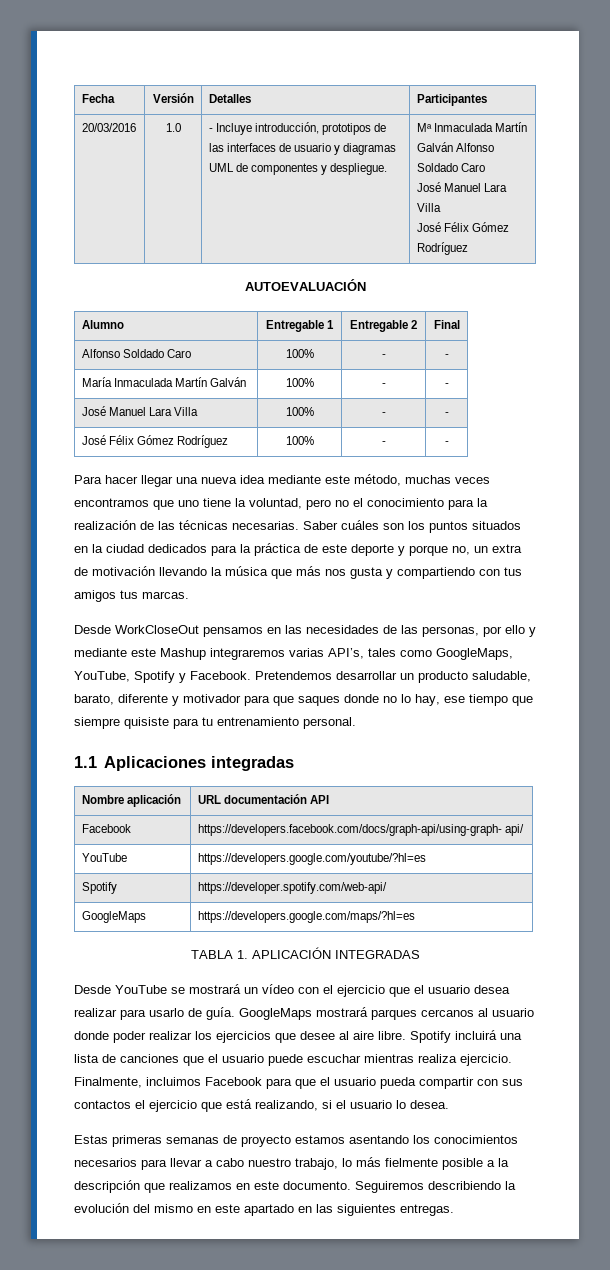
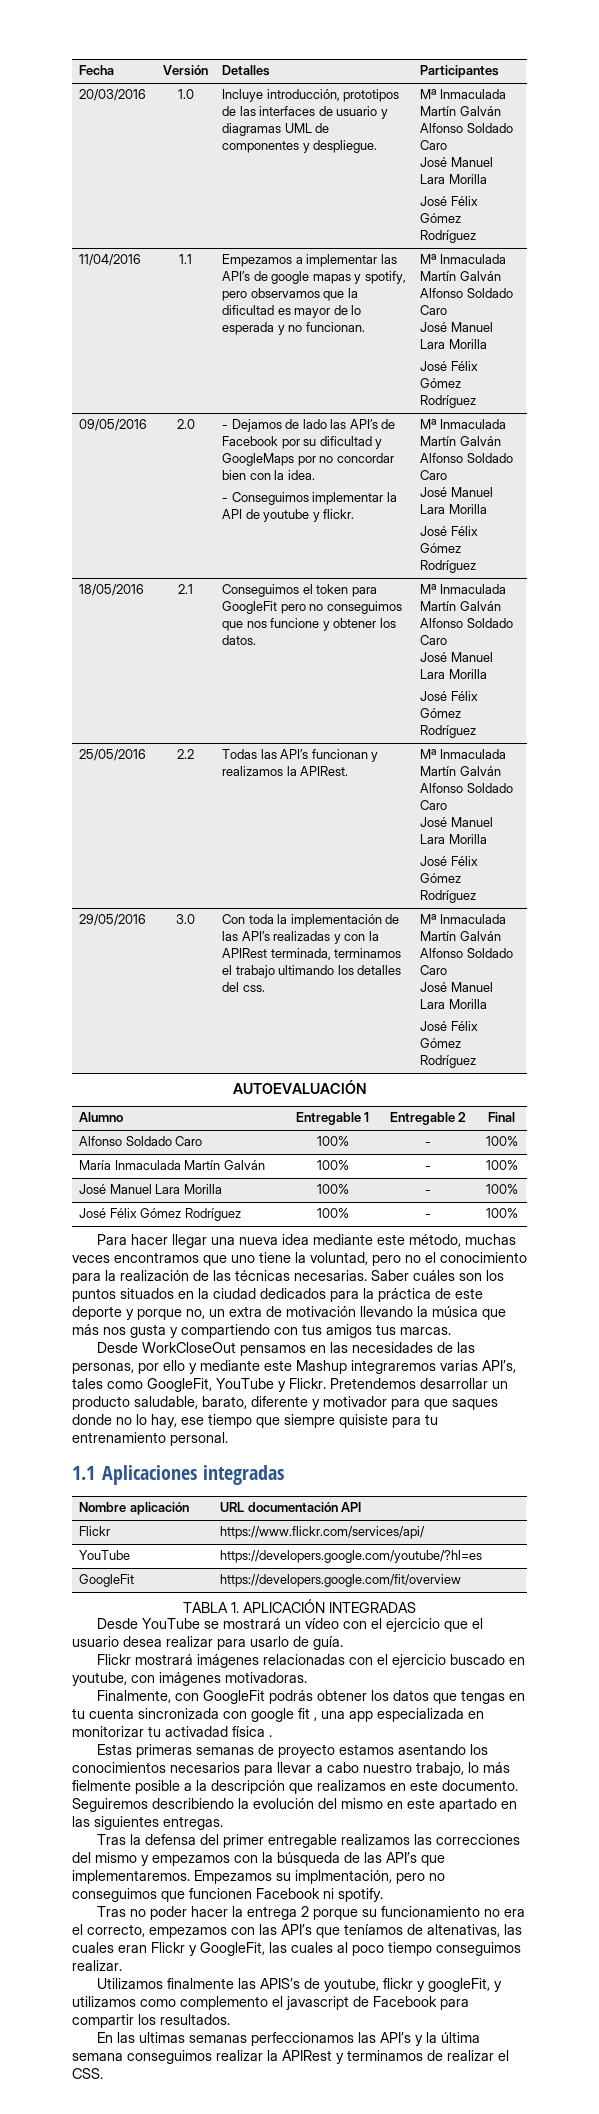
[208,128,213,132] - -> (194, 94) none
[416,203,441,212] Villa -> [448,174,487,184] [420,196,478,206] [420,213,462,223] [420,230,477,243] [79,254,142,266] [179,254,192,264] [222,254,397,267] [222,271,406,284] [222,288,358,301] [222,305,362,318] [222,322,365,335] [420,254,506,264] [420,271,501,281] [420,288,513,298] [420,305,448,315] [420,322,493,332] [420,339,487,349] [420,361,478,371] [420,378,462,388] [420,395,477,408] [79,419,148,431] [176,419,195,429] [222,419,396,432] [222,436,383,449] [222,453,394,466] [222,470,315,480] [222,492,397,505] [222,509,355,522] [420,419,506,429] [420,436,501,446] [420,453,513,463] [420,470,448,480] [420,487,493,497] [420,504,487,514] [420,526,478,536] [420,543,462,553] [420,560,477,573] [79,584,145,596] [178,584,193,594] [222,584,377,597] [222,601,402,614] [222,618,396,631] [222,635,257,645] [420,584,506,594] [420,601,501,611] [420,618,513,628] [420,635,448,645] [420,652,493,662] [420,669,487,679] [420,691,478,701] [420,708,462,718] [420,725,477,738] [79,749,147,761] [177,749,194,759] [222,749,379,762] [222,766,349,776] [420,749,506,759] [420,766,501,776] [420,783,513,793] [420,800,448,810] [420,817,493,827] [420,834,487,844] [420,856,478,866] [420,873,462,883] [420,890,477,903] [79,914,147,926] [176,914,195,924] [222,914,400,927] [222,931,379,944] [222,948,402,960] [222,965,402,978] [222,982,265,992] [420,914,506,924] [420,931,501,941] [420,948,513,958] [420,965,448,975] [420,982,493,992] [420,999,487,1009] Morilla // José Félix Gómez Rodríguez // 11/04/2016 | 1.1 | Empezamos a implementar las API’s de google mapas y spotify, pero observamos que la dificultad es mayor de lo esperada y no funcionan. | Mª Inmaculada Martín Galván Alfonso Soldado Caro // José Manuel Lara Morilla // José Félix Gómez Rodríguez // 09/05/2016 | 2.0 | - Dejamos de lado las API’s de Facebook por su dificultad y GoogleMaps por no concordar bien con la idea. // - Conseguimos implementar la API de youtube y flickr. | Mª Inmaculada Martín Galván Alfonso Soldado Caro // José Manuel Lara Morilla // José Félix Gómez Rodríguez // 18/05/2016 | 2.1 | Conseguimos el token para GoogleFit pero no conseguimos que nos funcione y obtener los datos. | Mª Inmaculada Martín Galván Alfonso Soldado Caro // José Manuel Lara Morilla // José Félix Gómez Rodríguez // 25/05/2016 | 2.2 | Todas las API’s funcionan y realizamos la APIRest. | Mª Inmaculada Martín Galván Alfonso Soldado Caro // José Manuel Lara Morilla // José Félix Gómez Rodríguez // 29/05/2016 | 3.0 | Con toda la implementación de las API’s realizadas y con la APIRest terminada, terminamos el trabajo ultimando los detalles del css. | Mª Inmaculada Martín Galván Alfonso Soldado Caro // José Manuel Lara Morilla
[444,354,449,358] - -> [485,1136,518,1146] 100%
[444,383,449,387] [81,406,198,416] [285,407,314,416] [381,412,386,416] [444,412,449,416] - // José Manuel Lara Villa | 100% | - | - -> [485,1160,518,1170] [79,1184,222,1194] [316,1184,349,1194] [425,1189,432,1194] [485,1184,518,1194] 100% // José Manuel Lara Morilla | 100% | - | 100%
[444,441,449,445] - -> [485,1208,518,1218] 100%
[436,648,513,660] [74,671,251,683] GoogleMaps, YouTube, Spotify y Facebook. -> [147,1378,326,1392] GoogleFit, YouTube y Flickr.
[81,824,131,833] [197,824,524,836] Facebook | https://developers.facebook.com/docs/graph-api/using-graph- api/ -> [79,1526,111,1536] [220,1526,426,1539] Flickr | https://www.flickr.com/services/api/
[81,882,117,894] [197,882,387,894] [81,911,146,923] [197,911,415,923] Spotify | https://developer.spotify.com/web-api/ // GoogleMaps | https://developers.google.com/maps/?hl=es -> [79,1574,135,1587] [220,1574,462,1587] GoogleFit | https://developers.google.com/fit/overview
[239,1007,534,1020] [74,1030,522,1043] [74,1054,512,1066] [74,1077,523,1089] [74,1099,449,1112] GoogleMaps mostrará parques cercanos al usuario donde poder realizar los ejercicios que desee al aire libre. Spotify incluirá una lista de canciones que el usuario puede escuchar mientras realiza ejercicio. Finalmente, incluimos Facebook para que el usuario pueda compartir con sus contactos el ejercicio que está realizando, si el usuario lo desea. -> [96,1654,525,1668] [72,1672,307,1686] [96,1690,525,1704] [72,1708,484,1722] [72,1726,272,1737] // Flickr mostrará imágenes relacionadas con el ejercicio buscado en youtube, con imágenes motivadoras. // Finalmente, con GoogleFit podrás obtener los datos que tengas en tu cuenta sincronizada con google fit , una app especializada en monitorizar tu activadad física .
(454, 1210) none -> [96,1834,520,1848] [72,1852,445,1866] [72,1870,445,1884] [72,1888,383,1902] [96,1906,525,1920] [72,1924,522,1938] [72,1942,521,1956] [72,1960,122,1971] [96,1978,502,1992] [72,1996,469,2010] [72,2014,230,2028] [96,2032,480,2046] [72,2050,509,2064] [72,2068,103,2079] // Tras la defensa del primer entregable realizamos las correcciones del mismo y empezamos con la búsqueda de las API’s que implementaremos. Empezamos su implmentación, pero no conseguimos que funcionen Facebook ni spotify. // Tras no poder hacer la entrega 2 porque su funcionamiento no era el correcto, empezamos con las API’s que teníamos de altenativas, las cuales eran Flickr y GoogleFit, las cuales al poco tiempo conseguimos realizar. // Utilizamos finalmente las APIS’s de youtube, flickr y googleFit, y utilizamos como complemento el javascript de Facebook para compartir los resultados. // En las ultimas semanas perfeccionamos las API’s y la última semana conseguimos realizar la APIRest y terminamos de realizar el CSS.

